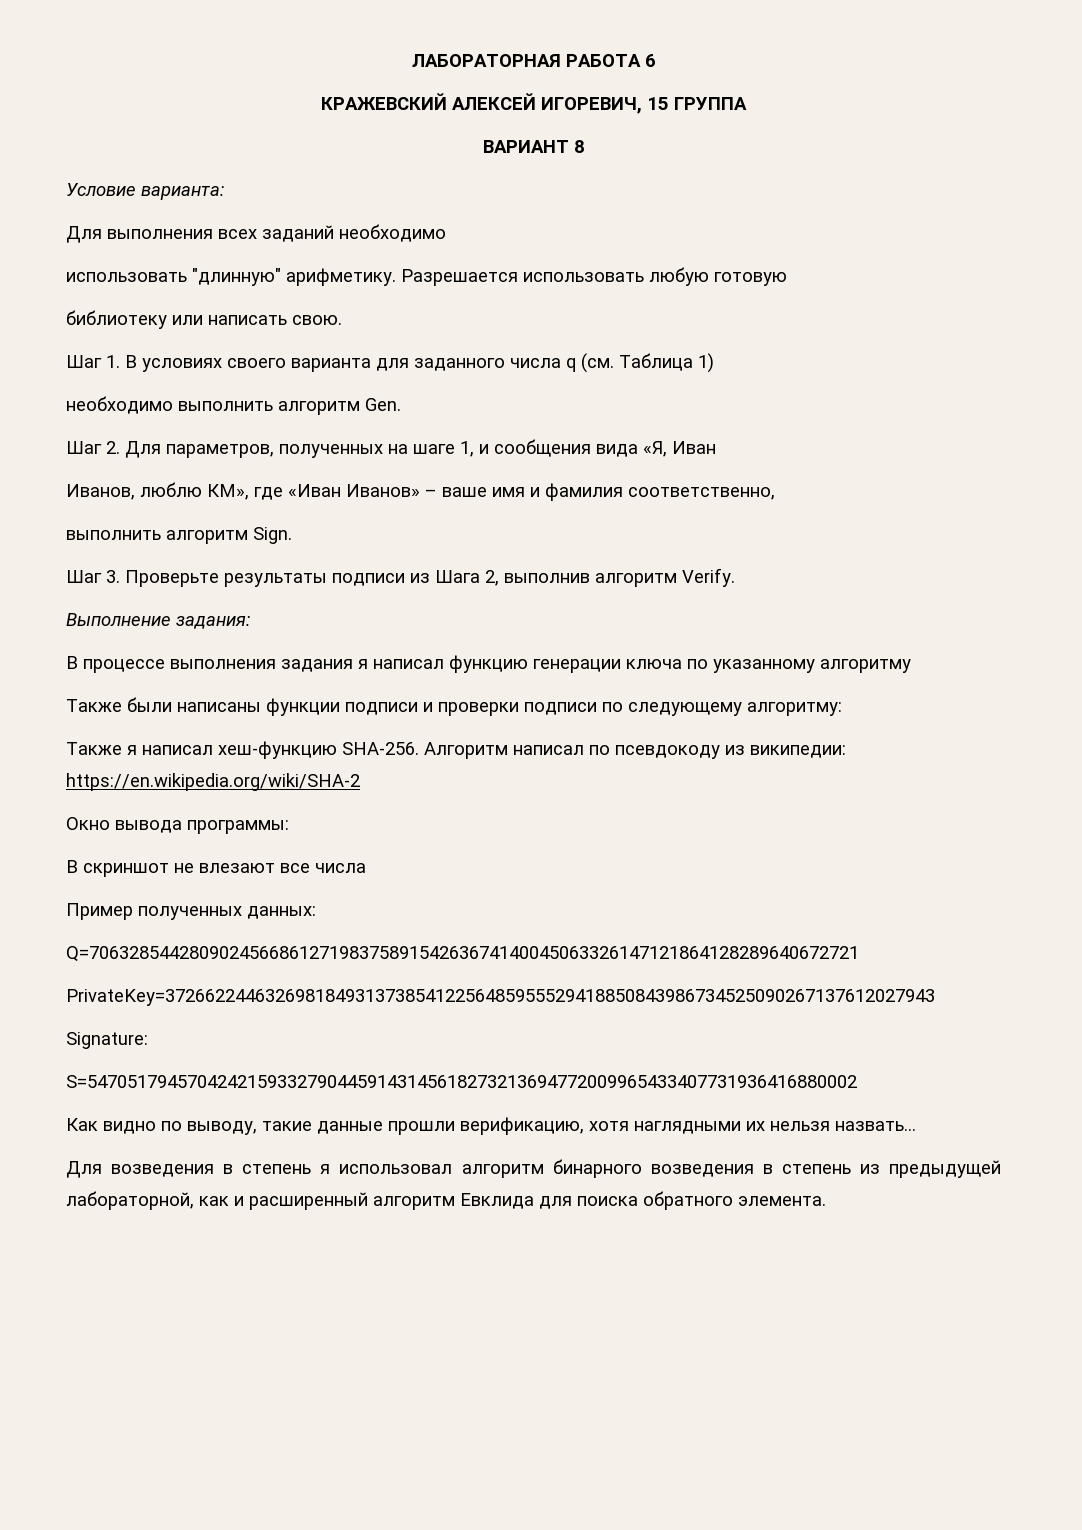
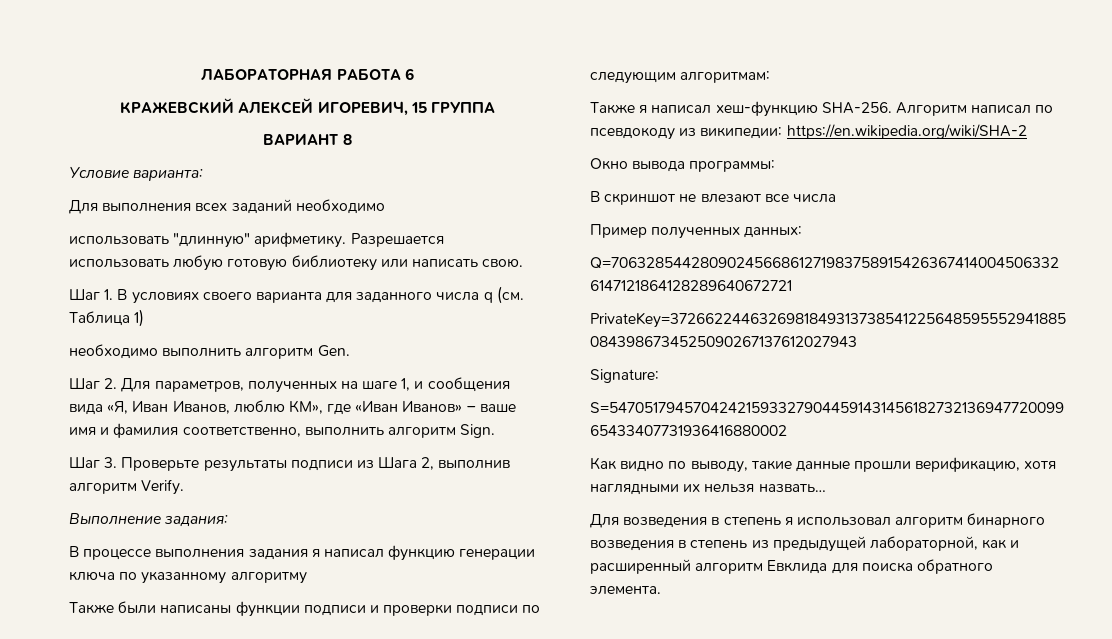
(787, 279) // -> (288, 265) none
(716, 447) // -> (169, 406) none
(775, 493) // -> (301, 432) none
[628,702,842,716] следующему алгоритму: -> [590,71,771,84] следующим алгоритмам:

